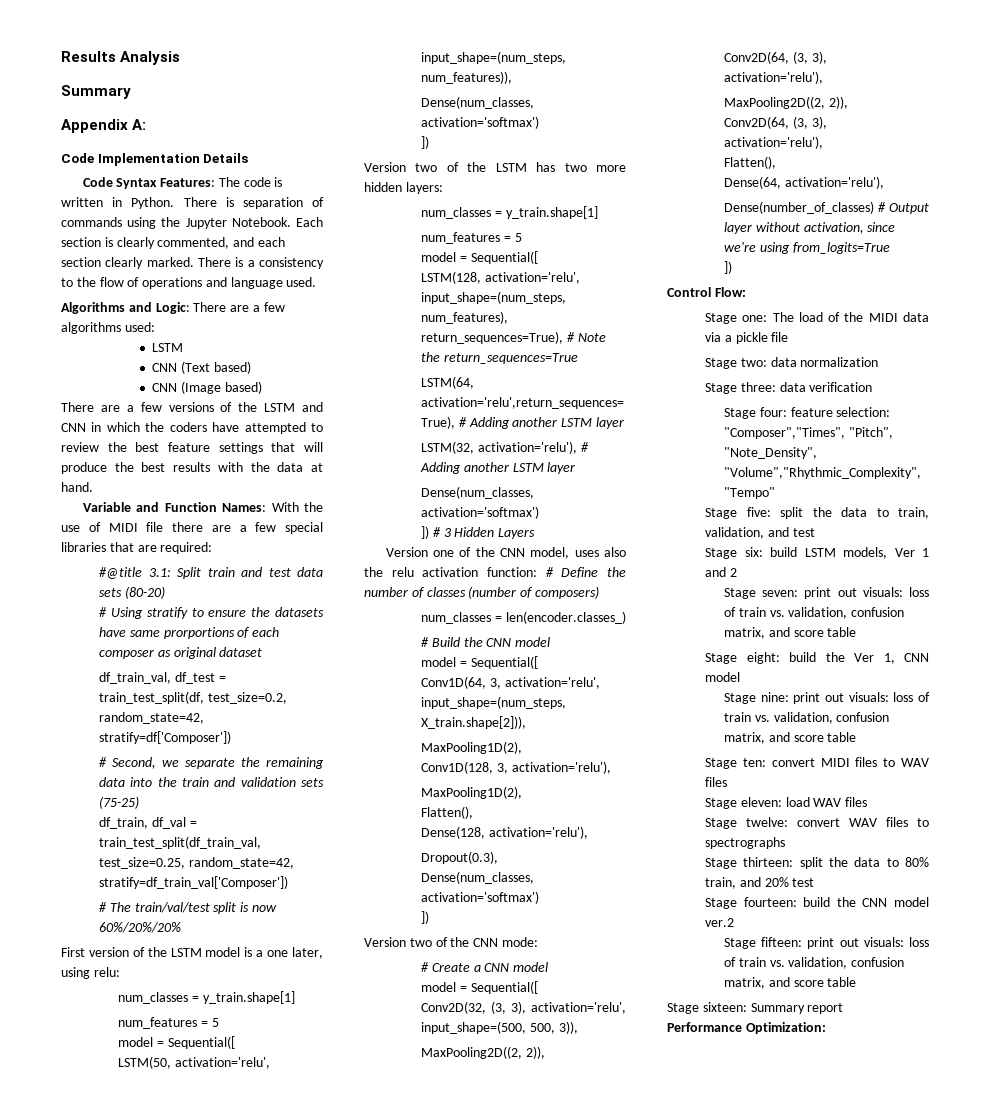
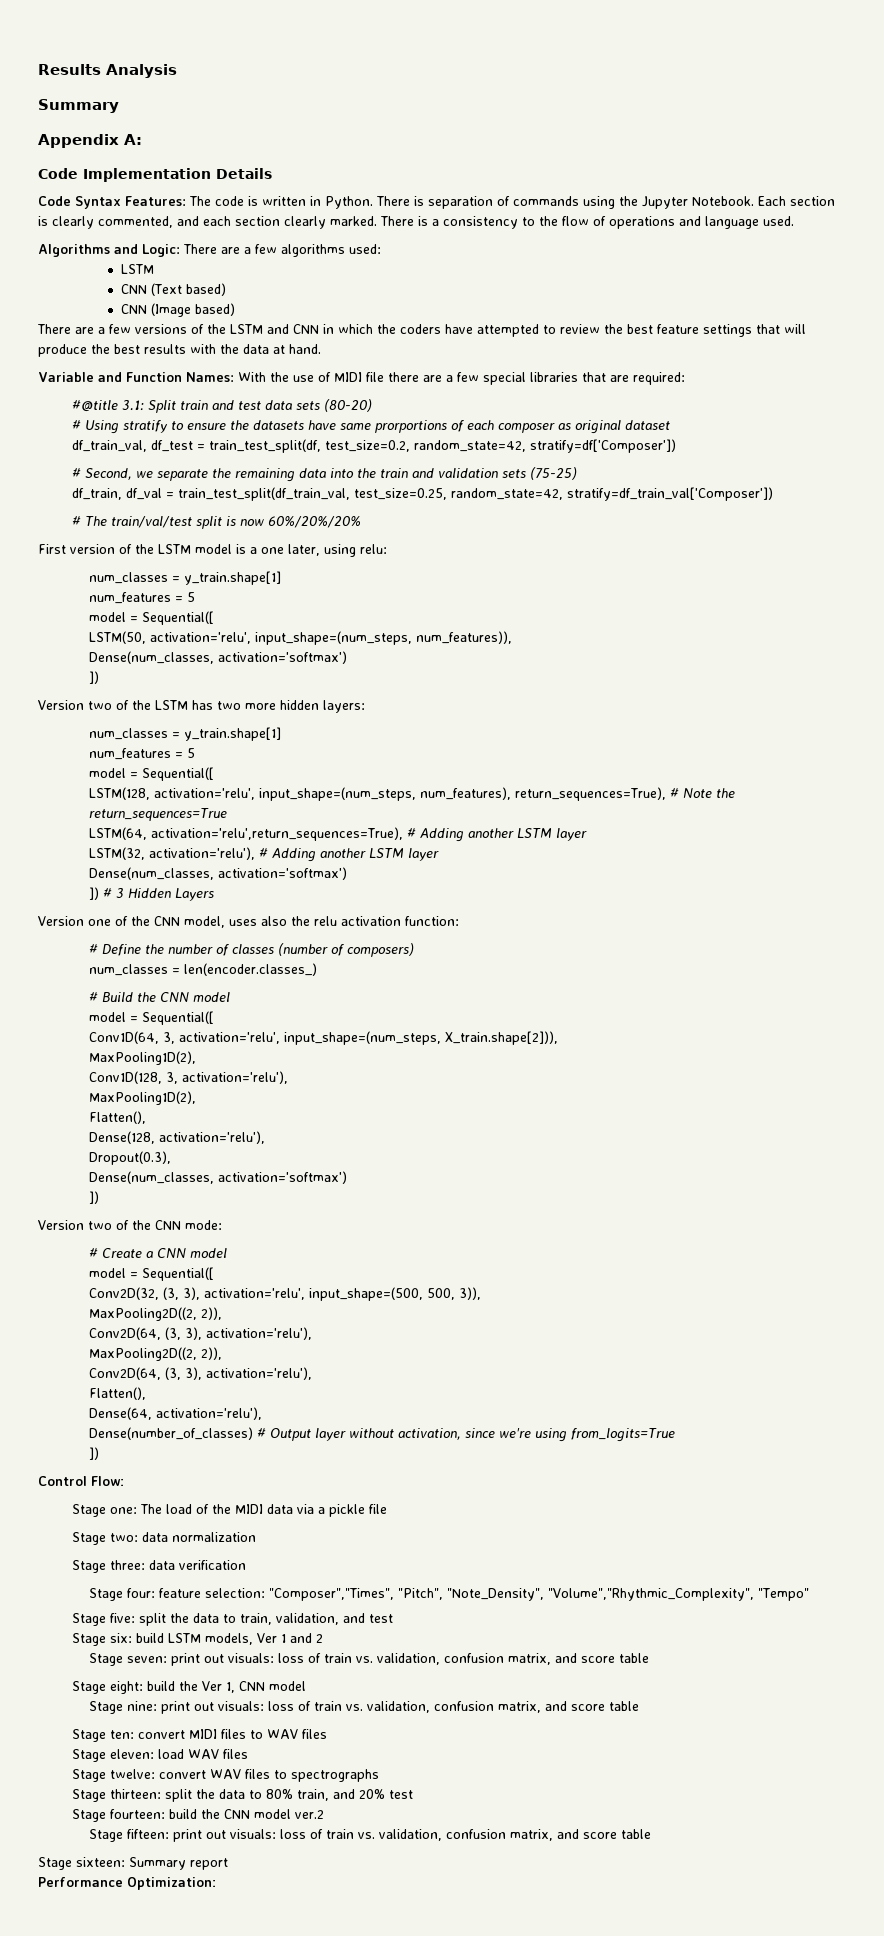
(537, 572) none -> (459, 921) //

